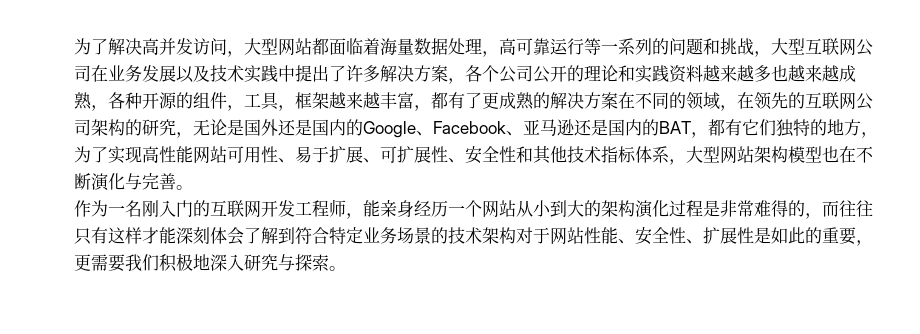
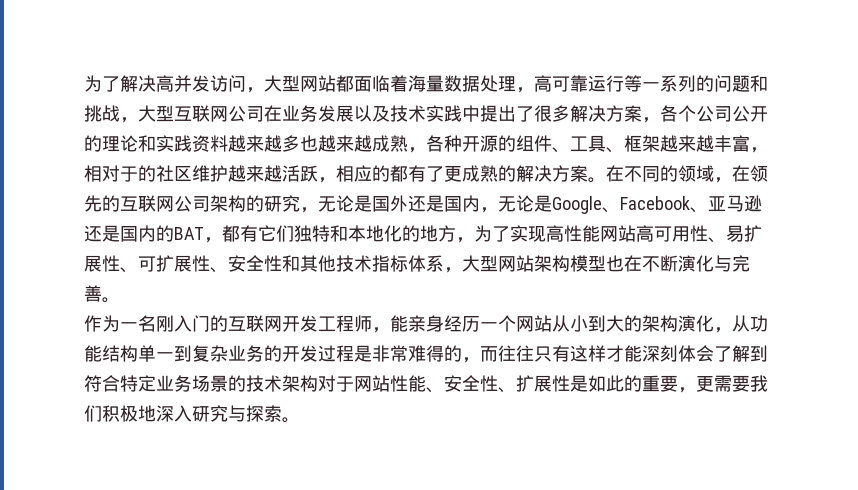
[346,65,363,82] 许 -> [534,105,552,122] 很
[227,92,295,111] ，工具， -> [552,135,624,153] 、工具、
(431, 108) none -> [84,165,390,183] 相对于的社区维护越来越活跃，相应的
(618, 100) none -> [588,177,606,183] 。
[346,119,363,136] 的 -> [480,195,552,213] ，无论是
(810, 128) none -> [330,225,402,242] 和本地化
(227, 154) none -> [636,225,654,242] 高
[312,146,363,163] 于扩展 -> [744,225,762,242] [84,255,120,272] 扩展性
(669, 208) none -> [714,315,768,333] [84,345,318,362] ，从功能结构单一到复杂业务的开发

